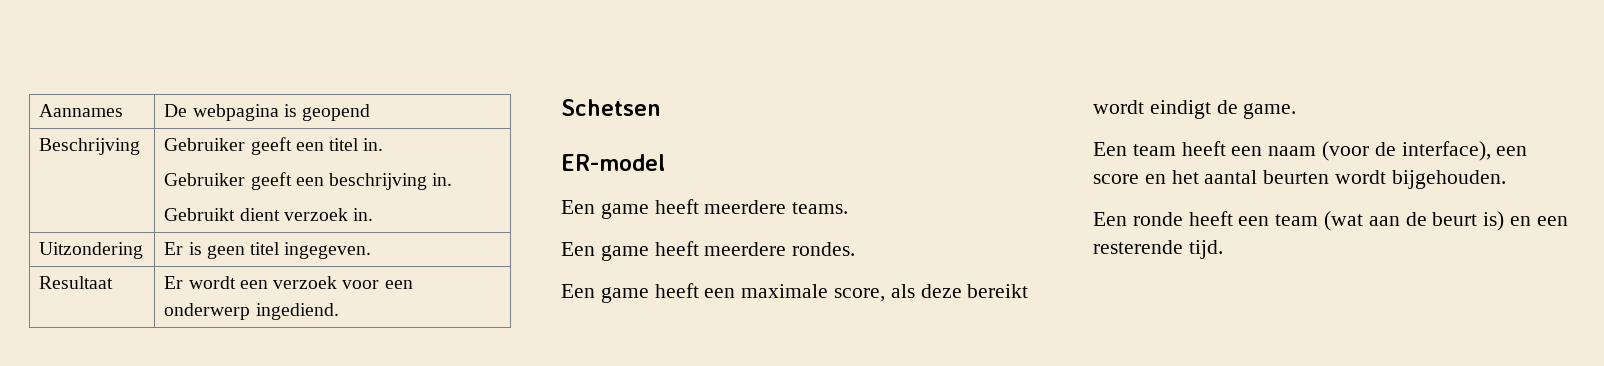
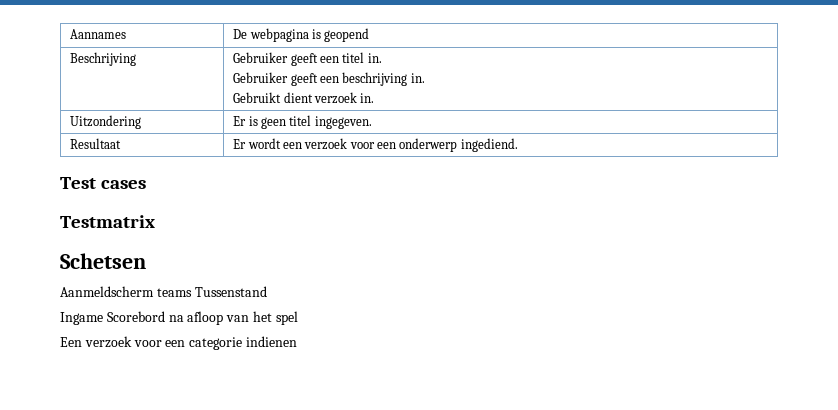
[561,99,661,116] [561,154,665,171] [561,199,849,219] [561,241,856,261] [561,283,1029,303] [1093,100,1297,119] [1093,141,1528,161] [1093,170,1506,189] [1093,211,1568,231] [1093,240,1223,259] Schetsen // ER-model // Een game heeft meerdere teams. // Een game heeft meerdere rondes. // Een game heeft een maximale score, als deze bereikt wordt eindigt de game. // Een team heeft een naam (voor de interface), een score en het aantal beurten wordt bijgehouden. // Een ronde heeft een team (wat aan de beurt is) en een resterende tijd. -> [60,177,147,189] [60,215,155,228] [60,253,146,269] [60,286,267,297] [60,311,298,325] [60,336,297,350] Test cases // Testmatrix // Schetsen // Aanmeldscherm teams Tussenstand // Ingame Scorebord na afloop van het spel // Een verzoek voor een categorie indienen

